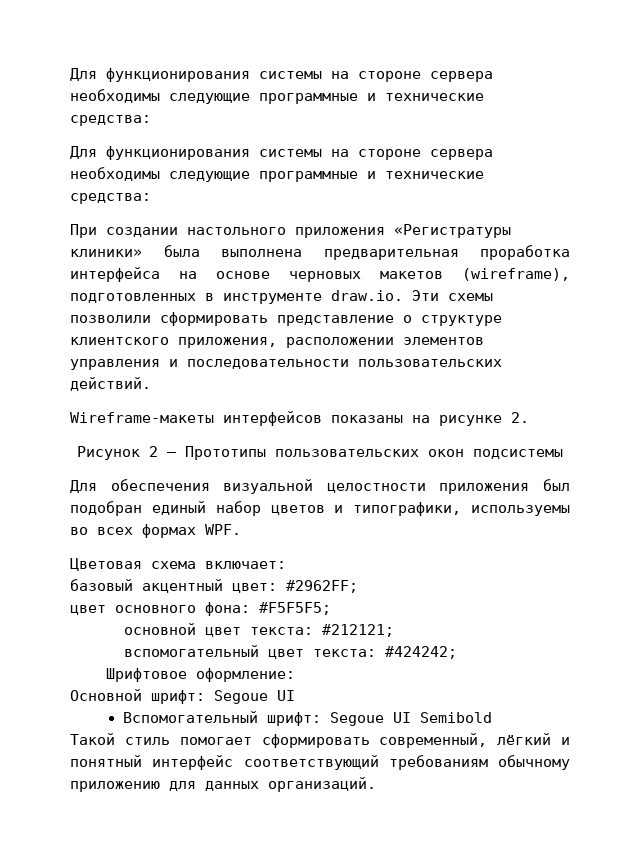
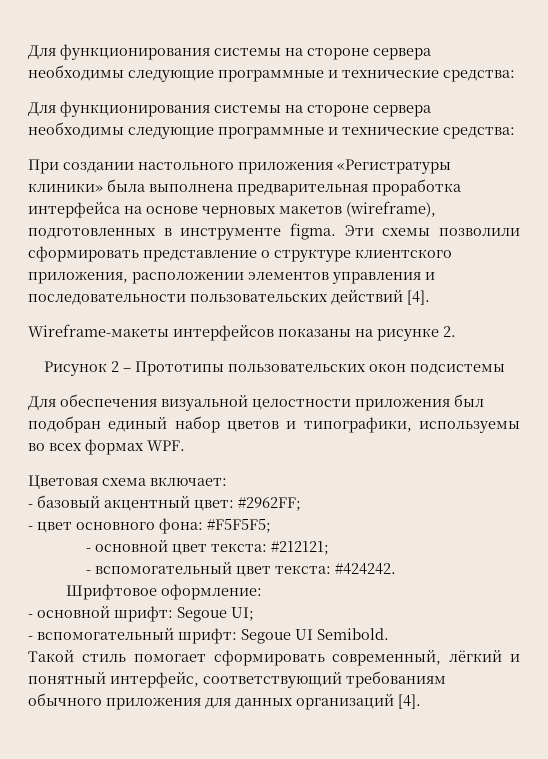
[331,290,403,301] draw.io. -> [290,223,336,240] figma.
[70,377,151,391] действий. -> [331,290,430,305] действий [4].
(286, 565) none -> [28,504,33,508] -
(358, 586) none -> [28,526,33,530] -
(331, 608) none -> [85,548,91,552] -
(395, 630) none -> [85,570,91,574] -
[385,646,458,659] #424242; -> [334,563,396,575] #424242.
[70,689,295,704] [122,711,492,726] Основной шрифт: Segoue UI // Вспомогательный шрифт: Segoue UI Semibold -> [28,606,254,622] [28,628,389,644] - основной шрифт: Segoue UI; // - вспомогательный шрифт: Segoue UI Semibold.
[152,755,234,770] интерфейс -> [110,672,199,688] интерфейс,
[498,755,570,770] [70,777,376,792] обычному приложению для данных организаций. -> [28,693,421,710] обычного приложения для данных организаций [4].

